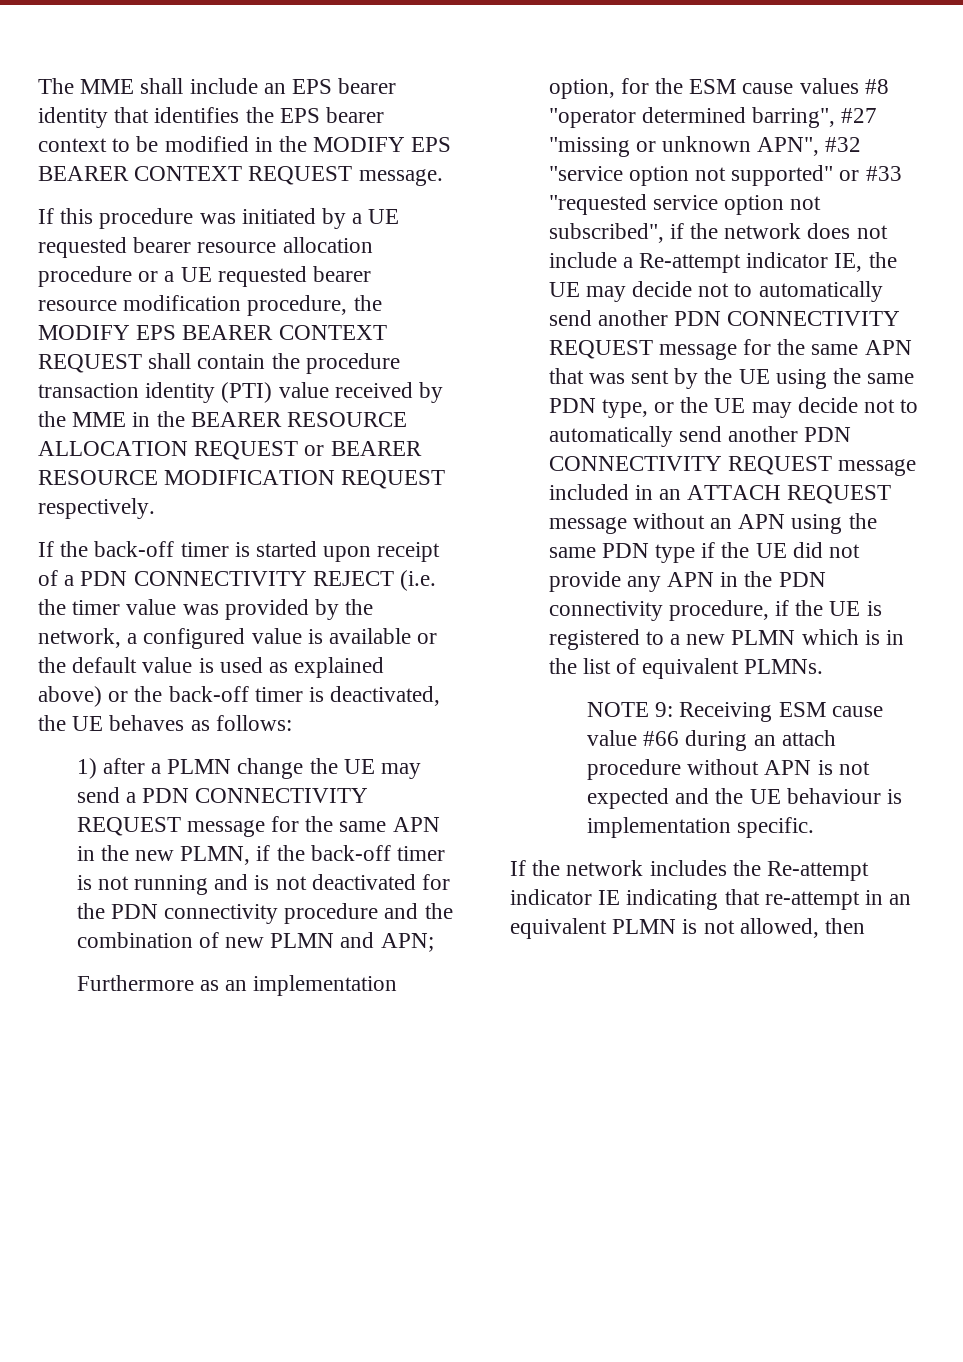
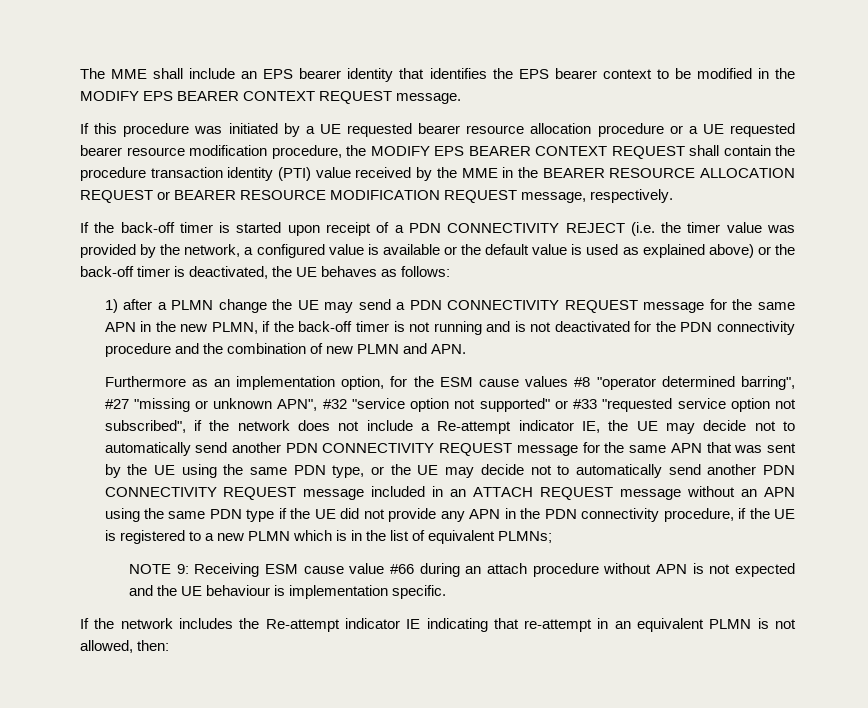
(446, 479) none -> [521,192,587,203] message,
[380,933,434,952] APN; -> [430,344,466,354] APN.
[744,659,824,674] PLMNs. -> [498,531,553,543] PLMNs;
[825,918,866,934] then -> [137,640,170,651] then:

